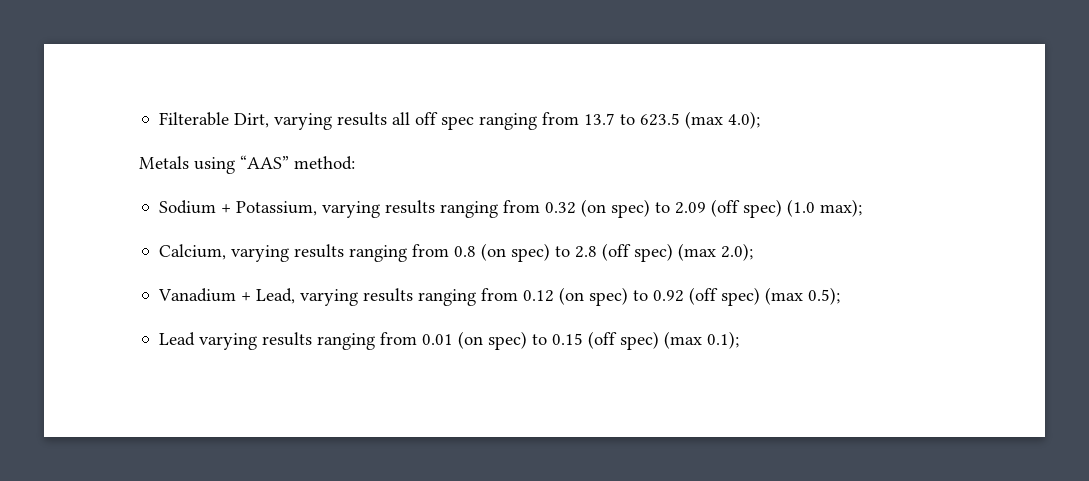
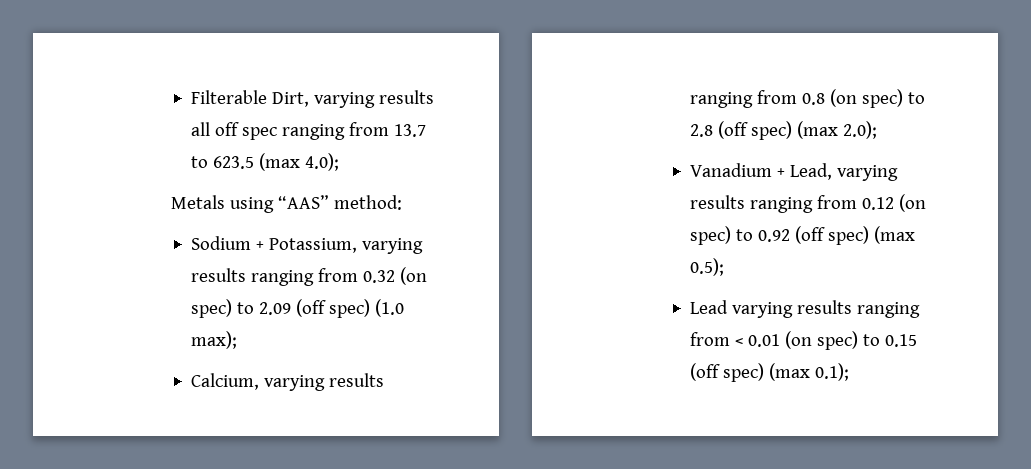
(418, 338) none -> [735,338,744,346] <

